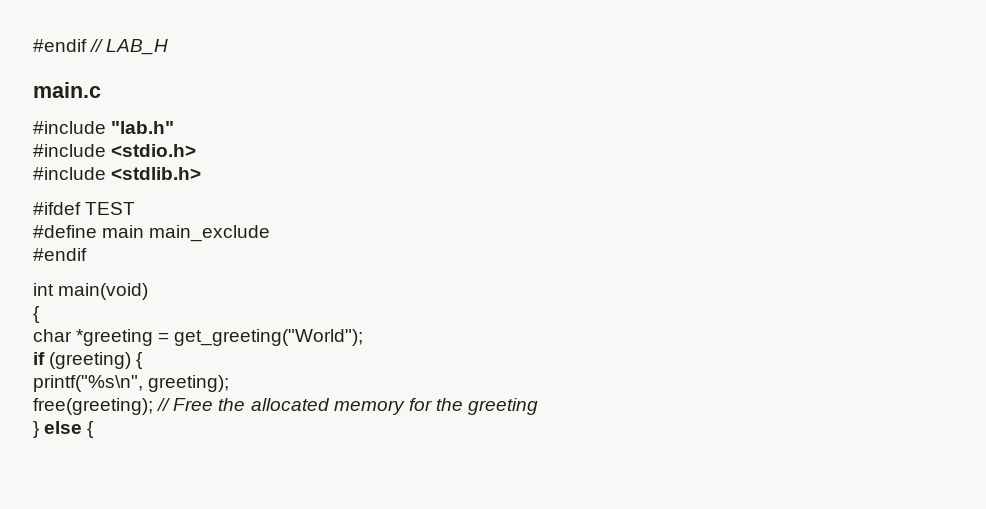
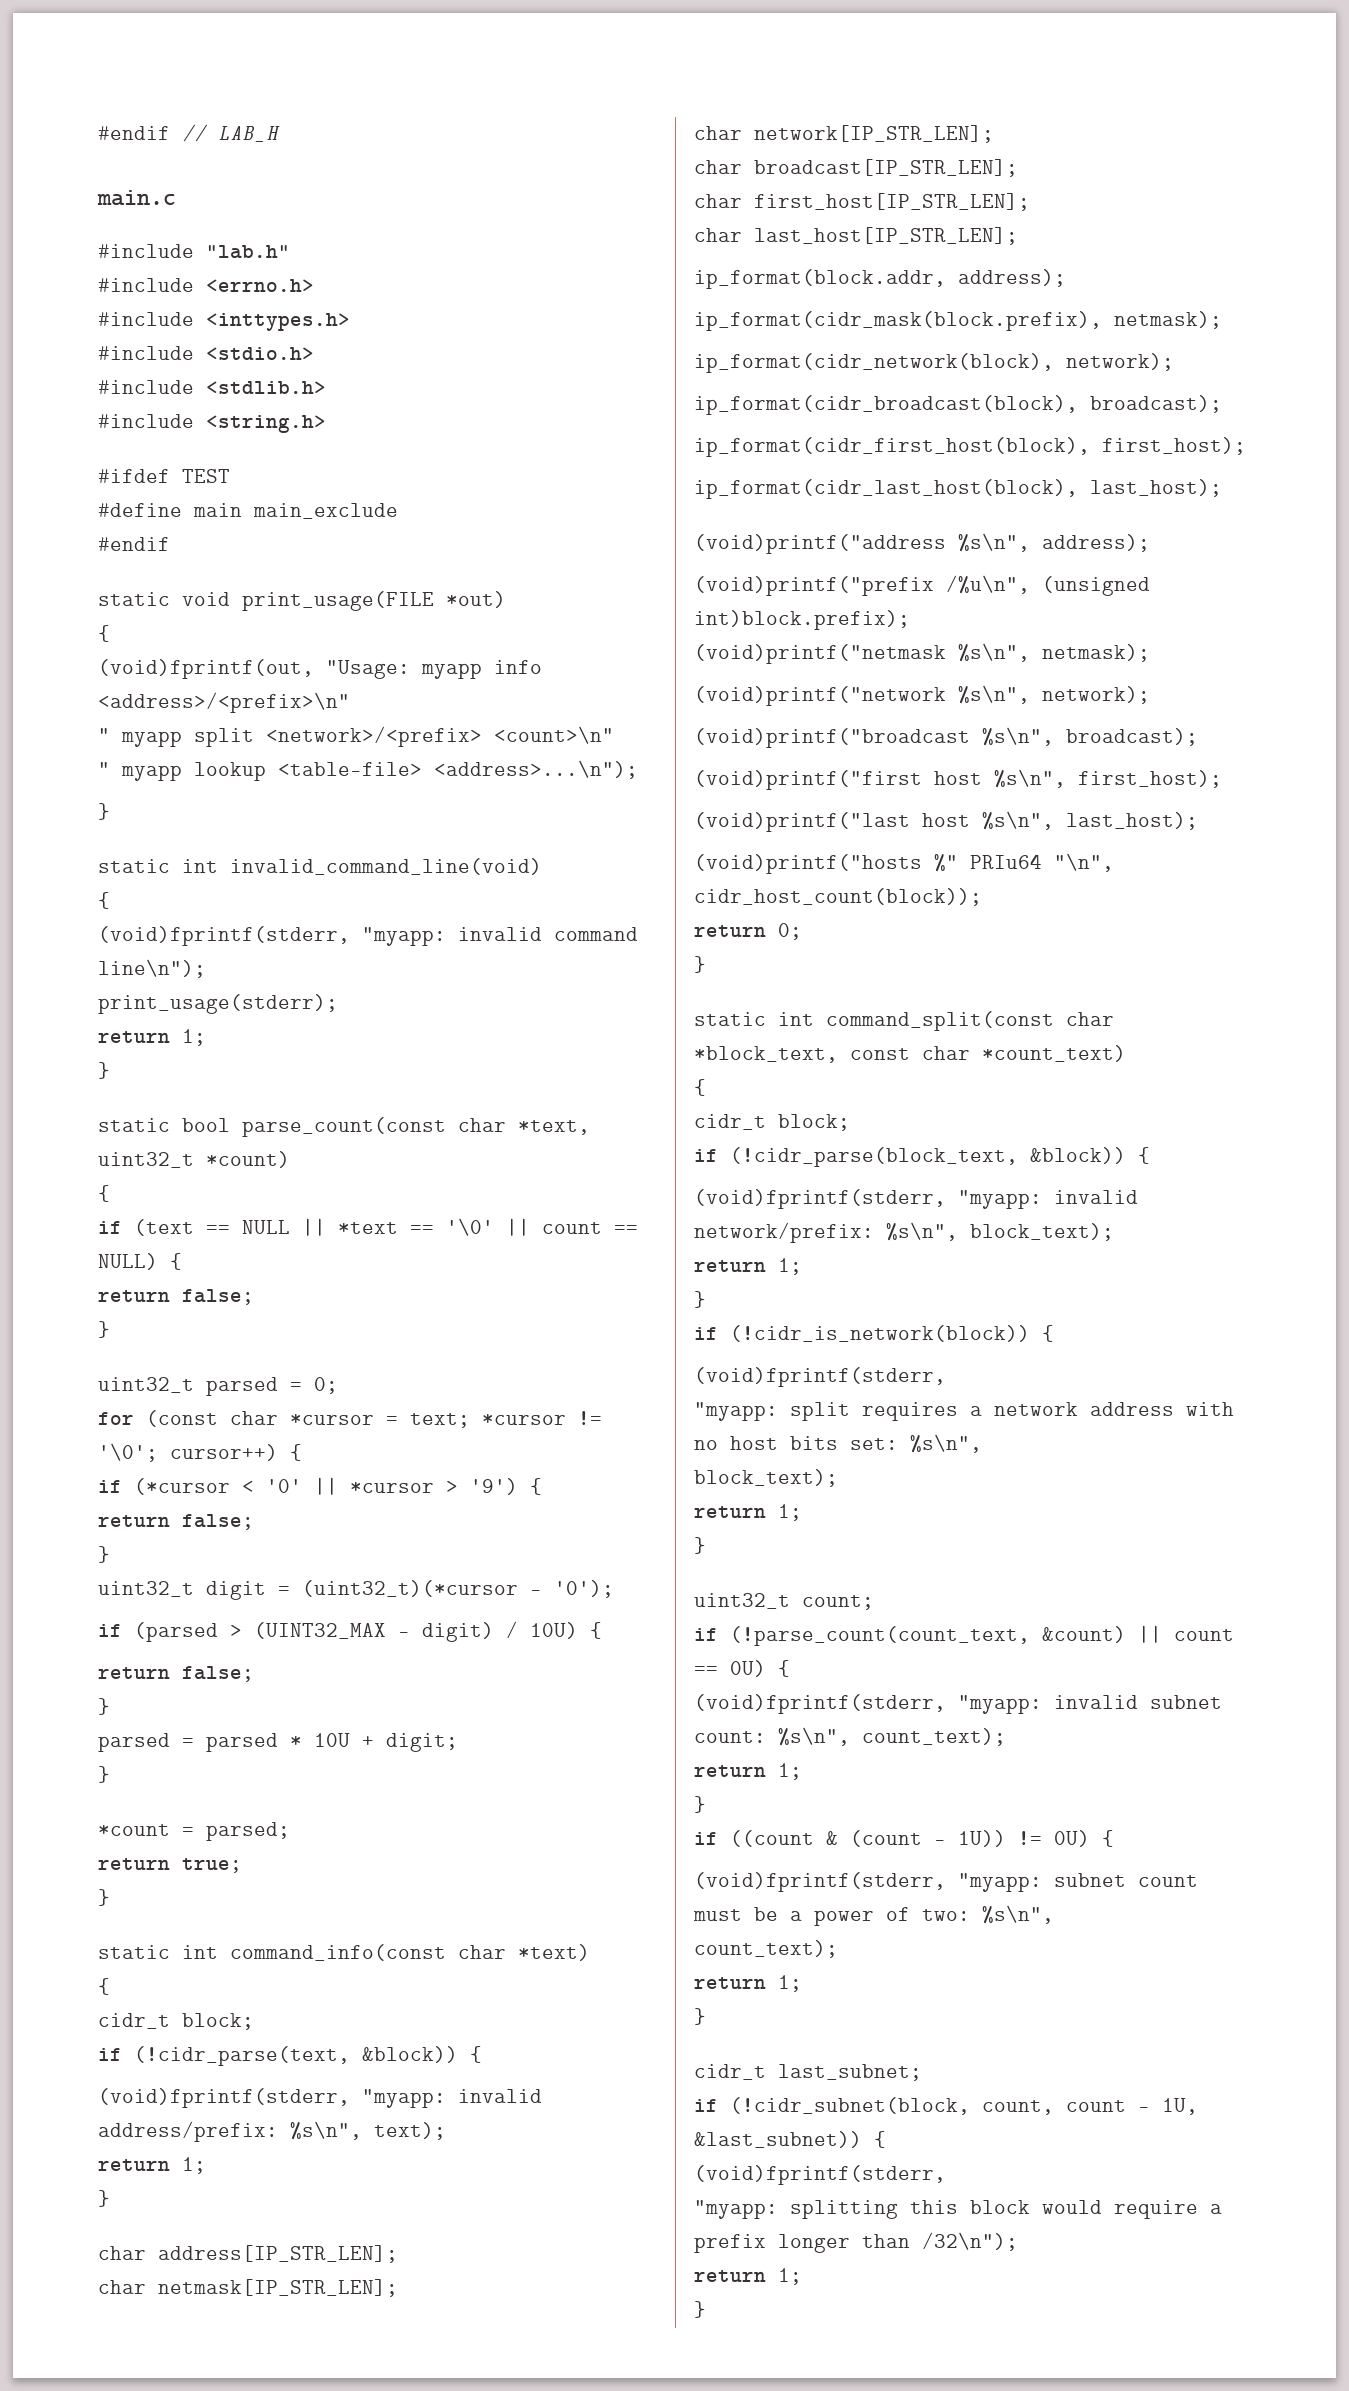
(175, 127) none -> [98,278,314,292] [98,312,350,331] // #include <errno.h> // #include <inttypes.h>
(202, 173) none -> [98,414,326,433] // #include <string.h>
[33,283,149,300] [33,306,40,323] [33,329,364,346] [33,352,144,369] [33,375,230,392] [33,398,539,415] [33,421,95,438] int main(void) // { // char *greeting = get_greeting("World"); // if (greeting) { // printf("%s\n", greeting); // free(greeting); // Free the allocated memory for the greeting // } else { -> [98,591,506,611] [98,625,110,642] [98,659,542,679] [98,692,350,713] [98,726,614,747] [98,760,638,781] [98,803,110,820] [98,858,542,875] [98,892,110,909] [98,926,638,946] [98,959,206,978] [98,994,338,1014] [98,1029,206,1046] [98,1062,110,1079] [98,1117,590,1137] [98,1151,290,1168] [98,1185,110,1202] [98,1218,638,1236] [98,1253,182,1270] [98,1289,254,1305] [98,1321,110,1338] [98,1377,338,1396] [98,1410,602,1428] [98,1443,302,1462] [98,1477,542,1495] [98,1514,254,1530] [98,1546,110,1563] [98,1580,614,1600] [98,1621,602,1642] [98,1666,254,1682] [98,1698,110,1715] [98,1733,458,1752] [98,1766,110,1783] [98,1822,290,1841] [98,1858,242,1873] [98,1889,110,1906] [98,1944,590,1961] [98,1978,110,1995] [98,2013,254,2030] [98,2046,482,2066] [98,2088,542,2108] [98,2121,446,2142] [98,2157,206,2174] [98,2190,110,2207] [98,2245,398,2263] [98,2279,398,2297] [694,125,994,143] [694,159,1018,177] [694,193,1030,211] [694,227,1018,245] [694,269,1066,289] [694,311,1222,331] [694,353,1174,373] [694,395,1222,415] [694,437,1246,457] [694,479,1222,499] [694,533,1150,554] [694,575,1150,596] [694,610,910,630] [694,643,1150,664] [694,685,1150,706] [694,727,1198,748] [694,769,1222,790] [694,811,1198,832] [694,853,1114,874] [694,888,982,906] [694,923,802,940] [694,956,706,973] [694,1011,1114,1031] [694,1045,1126,1063] [694,1079,706,1096] [694,1114,850,1131] [694,1147,1150,1167] [694,1189,1138,1209] [694,1222,1114,1243] [694,1258,802,1275] [694,1291,706,1308] [694,1325,1054,1342] [694,1367,946,1387] [694,1402,1234,1421] [694,1434,982,1453] [694,1469,838,1487] [694,1504,802,1521] [694,1537,706,1554] [694,1593,874,1610] [694,1625,1234,1646] [694,1660,790,1677] [694,1694,1222,1714] [694,1727,1006,1746] [694,1763,802,1780] [694,1796,706,1813] [694,1830,1114,1847] [694,1872,1198,1892] [693,1905,1054,1926] [694,1940,838,1958] [694,1975,802,1992] [694,2008,706,2025] [694,2064,922,2081] [694,2097,1198,2115] [694,2131,886,2148] [694,2165,946,2185] [694,2200,1222,2219] [694,2232,1018,2253] [694,2268,802,2285] [694,2301,706,2318] static void print_usage(FILE *out) // { // (void)fprintf(out, "Usage: myapp info <address>/<prefix>\n" // " myapp split <network>/<prefix> <count>\n" // " myapp lookup <table-file> <address>...\n"); // } // static int invalid_command_line(void) // { // (void)fprintf(stderr, "myapp: invalid command line\n"); // print_usage(stderr); // return 1; // } // static bool parse_count(const char *text, uint32_t *count) // { // if (text == NULL || *text == '\0' || count == NULL) { // return false; // } // uint32_t parsed = 0; // for (const char *cursor = text; *cursor != '\0'; cursor++) { // if (*cursor < '0' || *cursor > '9') { // return false; // } // uint32_t digit = (uint32_t)(*cursor - '0'); // if (parsed > (UINT32_MAX - digit) / 10U) { // return false; // } // parsed = parsed * 10U + digit; // } // *count = parsed; // return true; // } // static int command_info(const char *text) // { // cidr_t block; // if (!cidr_parse(text, &block)) { // (void)fprintf(stderr, "myapp: invalid address/prefix: %s\n", text); // return 1; // } // char address[IP_STR_LEN]; // char netmask[IP_STR_LEN]; // char network[IP_STR_LEN]; // char broadcast[IP_STR_LEN]; // char first_host[IP_STR_LEN]; // char last_host[IP_STR_LEN]; // ip_format(block.addr, address); // ip_format(cidr_mask(block.prefix), netmask); // ip_format(cidr_network(block), network); // ip_format(cidr_broadcast(block), broadcast); // ip_format(cidr_first_host(block), first_host); // ip_format(cidr_last_host(block), last_host); // (void)printf("address %s\n", address); // (void)printf("prefix /%u\n", (unsigned int)block.prefix); // (void)printf("netmask %s\n", netmask); // (void)printf("network %s\n", network); // (void)printf("broadcast %s\n", broadcast); // (void)printf("first host %s\n", first_host); // (void)printf("last host %s\n", last_host); // (void)printf("hosts %" PRIu64 "\n", cidr_host_count(block)); // return 0; // } // static int command_split(const char *block_text, const char *count_text) // { // cidr_t block; // if (!cidr_parse(block_text, &block)) { // (void)fprintf(stderr, "myapp: invalid network/prefix: %s\n", block_text); // return 1; // } // if (!cidr_is_network(block)) { // (void)fprintf(stderr, // "myapp: split requires a network address with no host bits set: %s\n", // block_text); // return 1; // } // uint32_t count; // if (!parse_count(count_text, &count) || count == 0U) { // (void)fprintf(stderr, "myapp: invalid subnet count: %s\n", count_text); // return 1; // } // if ((count & (count - 1U)) != 0U) { // (void)fprintf(stderr, "myapp: subnet count must be a power of two: %s\n", // count_text); // return 1; // } // cidr_t last_subnet; // if (!cidr_subnet(block, count, count - 1U, &last_subnet)) { // (void)fprintf(stderr, // "myapp: splitting this block would require a prefix longer than /32\n"); // return 1; // }

